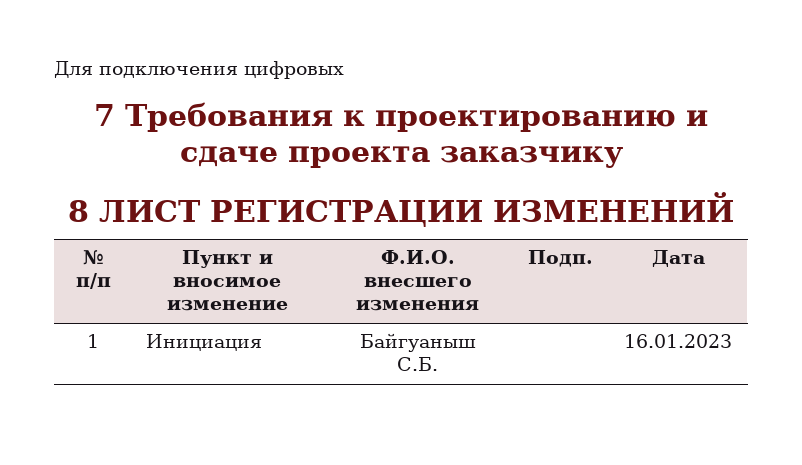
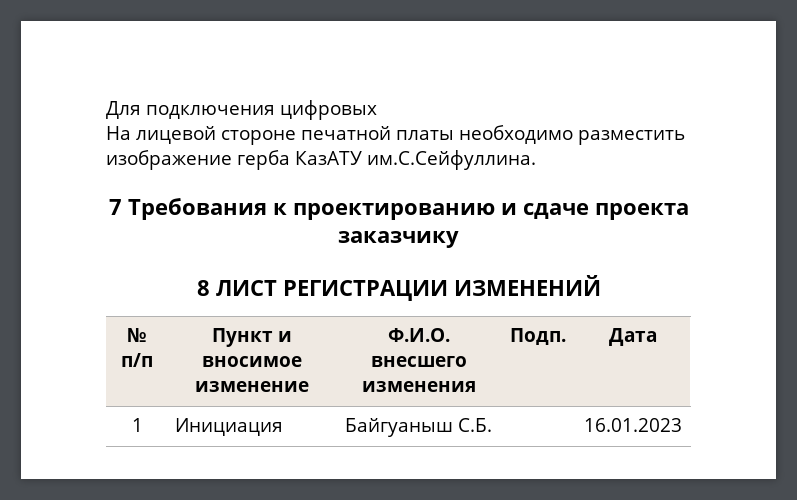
(344, 70) none -> [106,125,685,145] [106,150,536,170] // На лицевой стороне печатной платы необходимо разместить изображение герба КазАТУ им.С.Сейфуллина.

